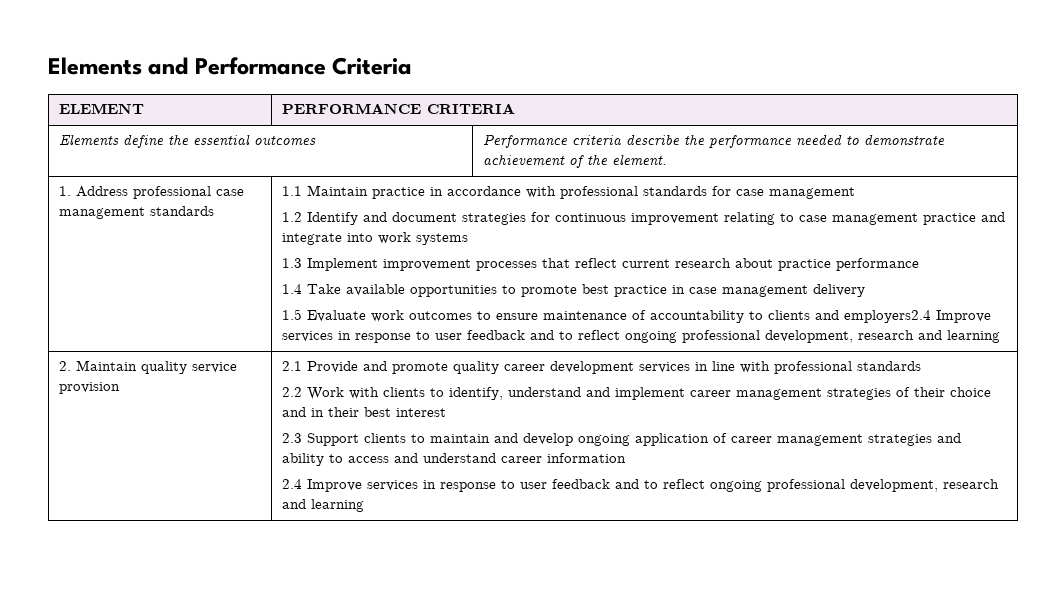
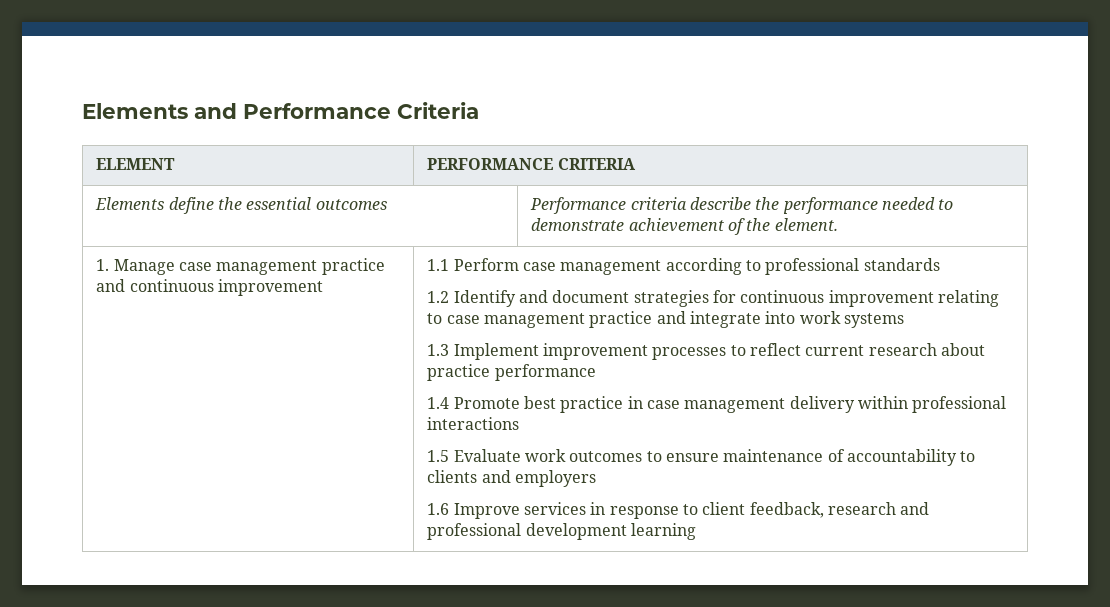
[76,186,245,199] [59,206,215,219] [282,185,856,199] Address professional case management standards | 1.1 Maintain practice in accordance with professional standards for case management -> [113,258,385,275] [96,279,323,296] [427,258,940,275] Manage case management practice and continuous improvement | 1.1 Perform case management according to professional standards
[542,258,571,268] that -> [730,345,746,356] to
[307,284,578,297] Take available opportunities to promote -> [453,397,520,409] Promote
(866, 290) none -> [857,396,1007,413] [427,417,520,430] within professional interactions
[844,310,992,323] [282,330,1001,343] [59,360,238,374] [59,382,121,394] [282,361,922,374] [282,387,992,400] [282,407,447,417] [282,433,962,446] [282,453,627,466] [282,479,1000,492] [282,499,307,509] employers2.4 Improve services in response to user feedback and to reflect ongoing professional development, research and learning // 2. Maintain quality service provision | 2.1 Provide and promote quality career development services in line with professional standards // 2.2 Work with clients to identify, understand and implement career management strategies of their choice and in their best interest // 2.3 Support clients to maintain and develop ongoing application of career management strategies and ability to access and understand career information // 2.4 Improve services in response to user feedback and to reflect ongoing professional development, research and -> [514,470,596,487] [427,502,930,519] [427,523,627,540] employers // 1.6 Improve services in response to client feedback, research and professional development

